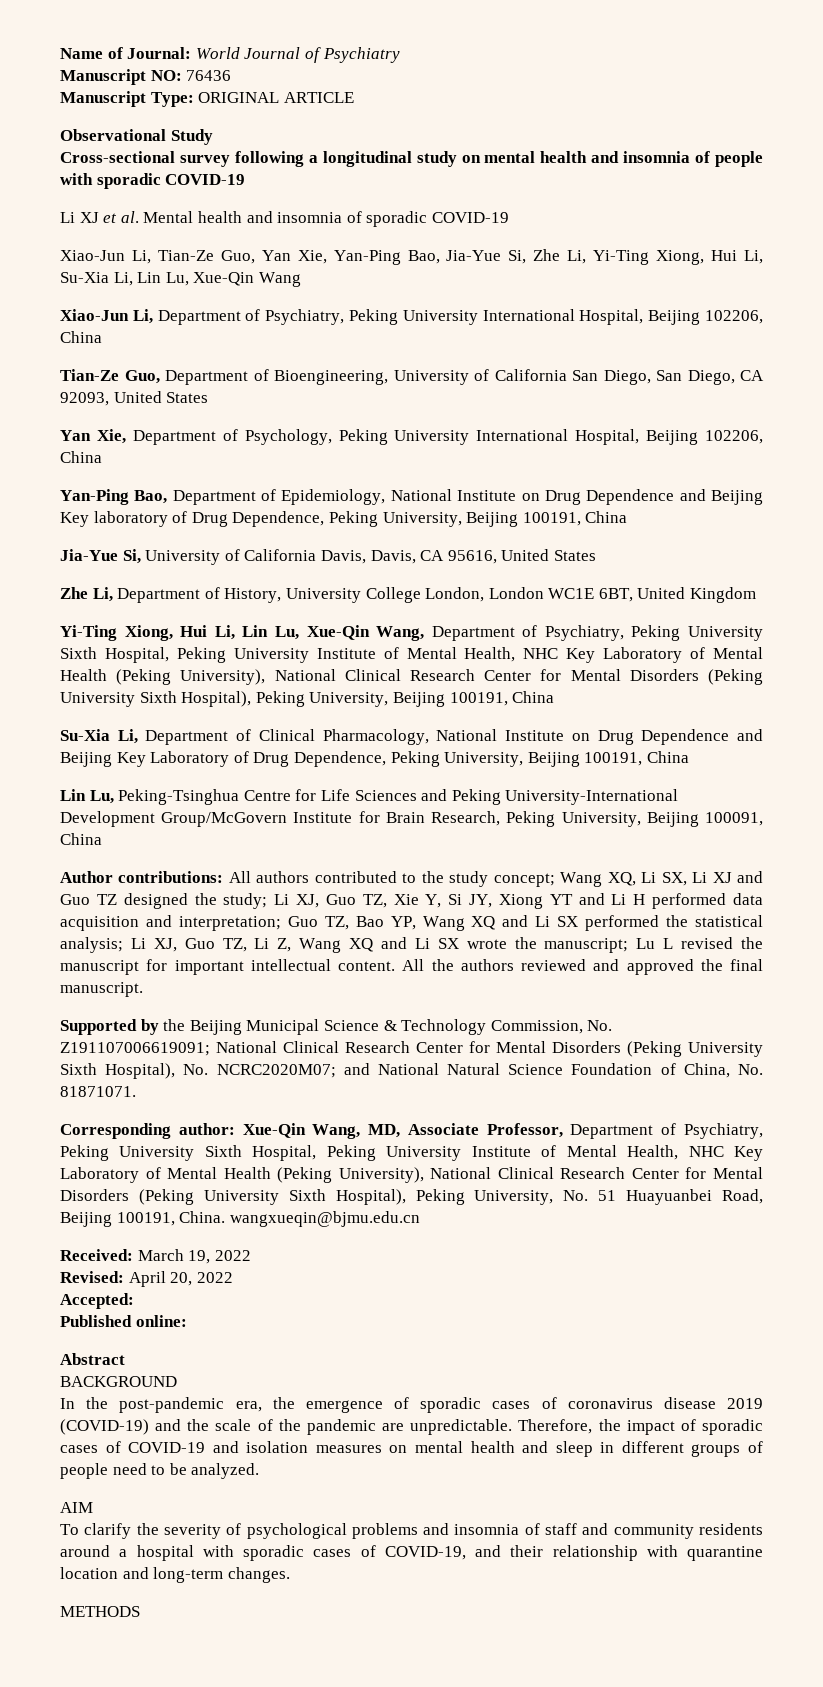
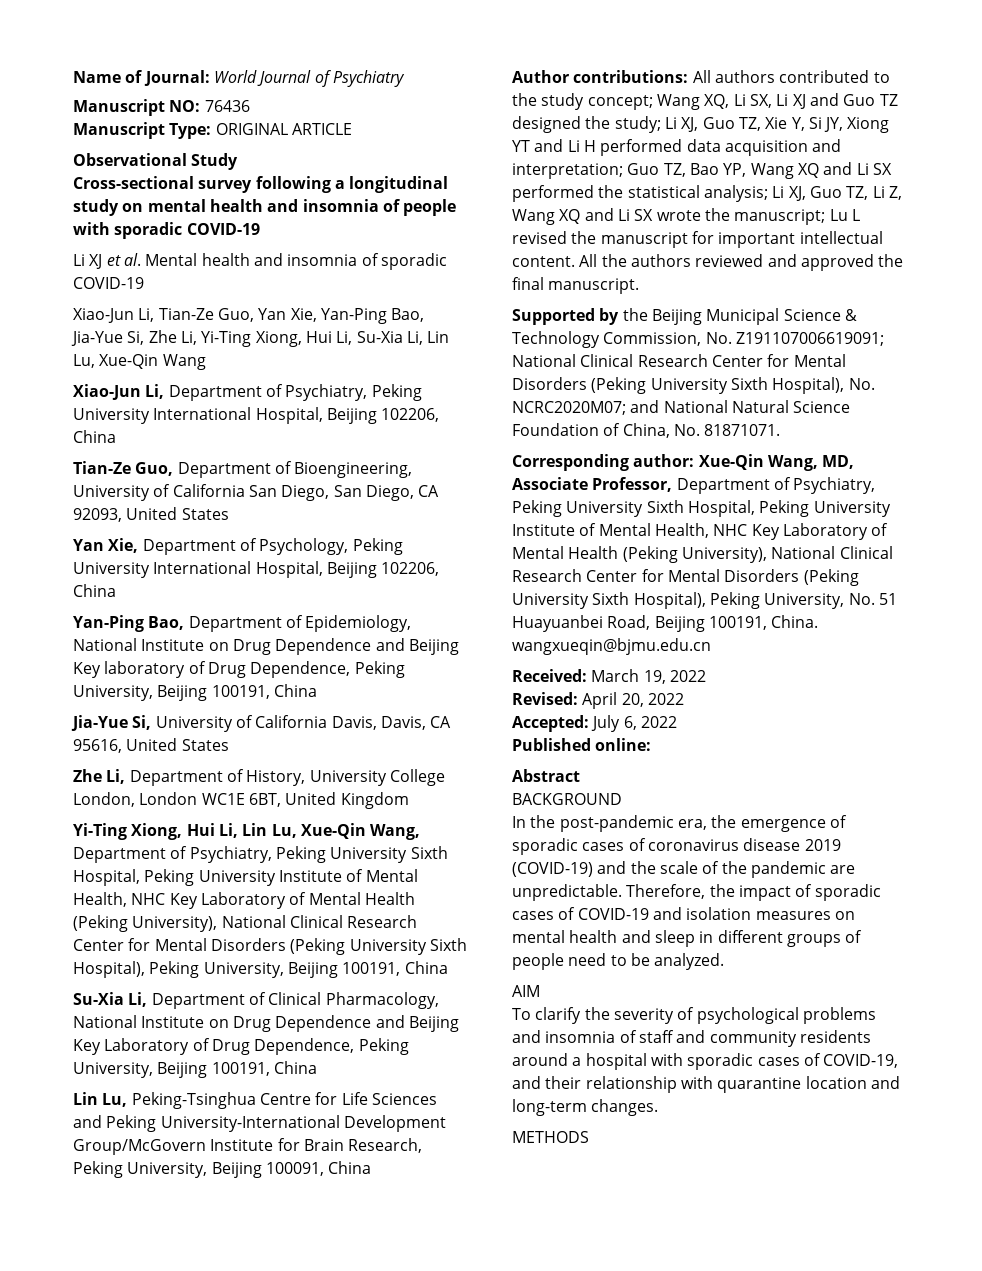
(134, 1301) none -> [591,715,677,732] July 6, 2022

